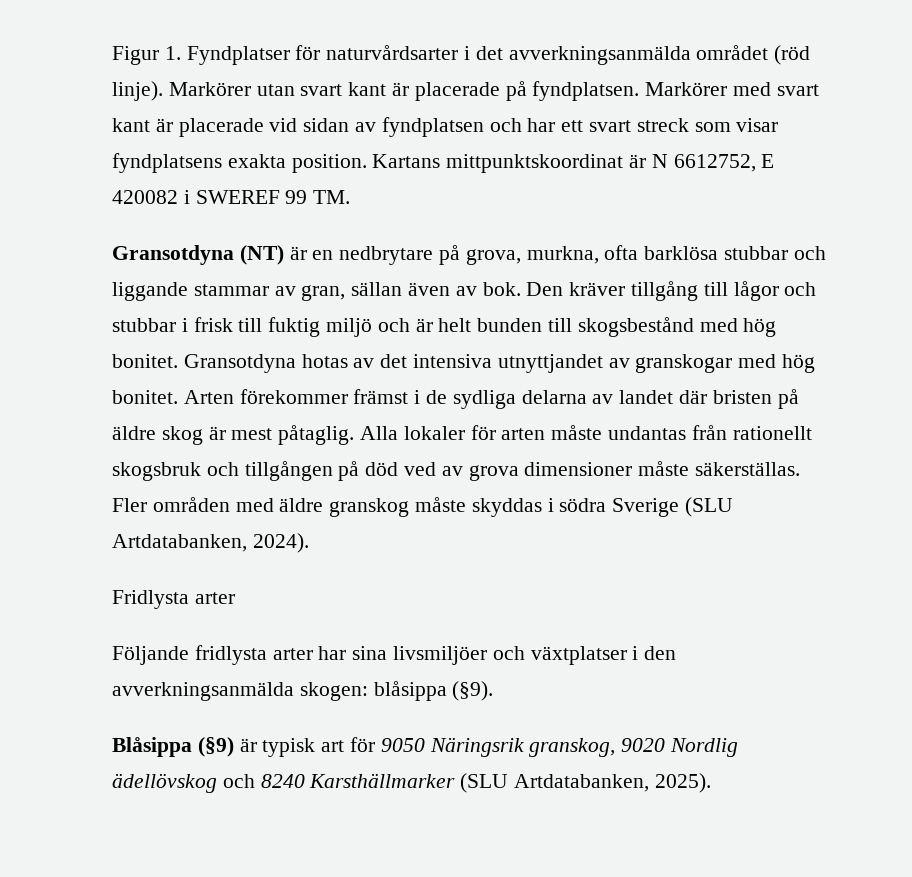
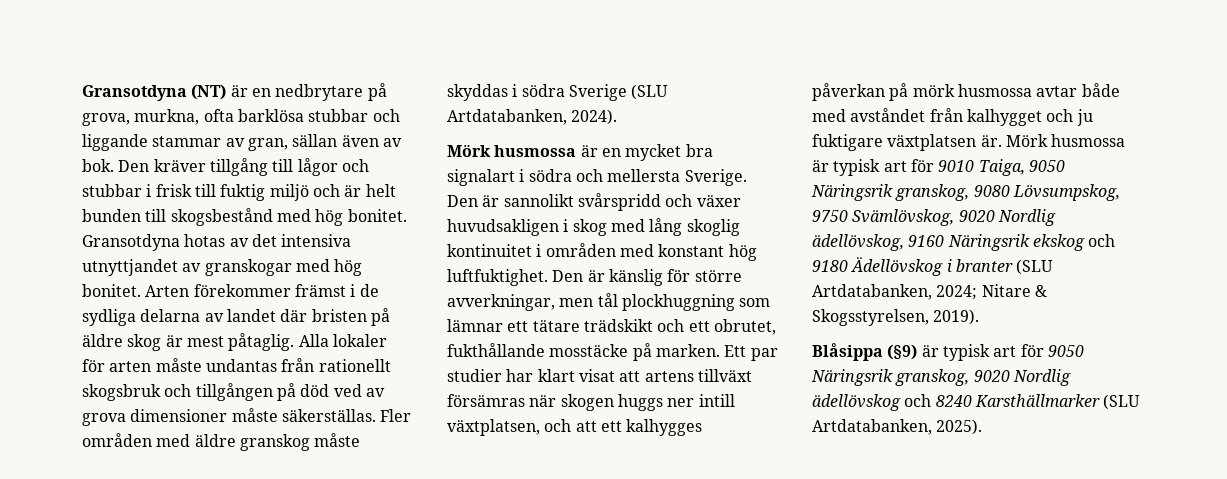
[112,45,811,65] [112,81,819,101] [112,117,779,137] [112,153,775,173] [112,190,351,204] Figur 1. Fyndplatser för naturvårdsarter i det avverkningsanmälda området (röd linje). Markörer utan svart kant är placerade på fyndplatsen. Markörer med svart kant är placerade vid sidan av fyndplatsen och har ett svart streck som visar fyndplatsens exakta position. Kartans mittpunktskoordinat är N 6612752, E 420082 i SWEREF 99 TM. // -> (82, 93) none
[112,590,235,609] [112,645,677,665] [112,681,494,701] Fridlysta arter // Följande fridlysta arter har sina livsmiljöer och växtplatser i den avverkningsanmälda skogen: blåsippa (§9). -> [447,144,713,161] [447,169,747,186] [447,193,741,211] [447,218,740,236] [447,243,757,261] [447,269,742,286] [447,293,771,311] [447,319,776,335] [447,343,778,361] [447,369,752,382] [447,394,735,411] [447,419,703,436] [812,83,1120,101] [812,108,1093,126] [812,134,1126,151] [812,159,1065,176] [811,184,1120,201] [812,209,1056,226] [812,234,1116,251] [812,257,1054,276] [812,284,1047,300] [812,309,980,326] Mörk husmossa är en mycket bra signalart i södra och mellersta Sverige. Den är sannolikt svårspridd och växer huvudsakligen i skog med lång skoglig kontinuitet i områden med konstant hög luftfuktighet. Den är känslig för större avverkningar, men tål plockhuggning som lämnar ett tätare trädskikt och ett obrutet, fukthållande mosstäcke på marken. Ett par studier har klart visat att artens tillväxt försämras när skogen huggs ner intill växtplatsen, och att ett kalhygges påverkan på mörk husmossa avtar både med avståndet från kalhygget och ju fuktigare växtplatsen är. Mörk husmossa är typisk art för 9010 Taiga, 9050 Näringsrik granskog, 9080 Lövsumpskog, 9750 Svämlövskog, 9020 Nordlig ädellövskog, 9160 Näringsrik ekskog och 9180 Ädellövskog i branter (SLU Artdatabanken, 2024; Nitare & Skogsstyrelsen, 2019).

